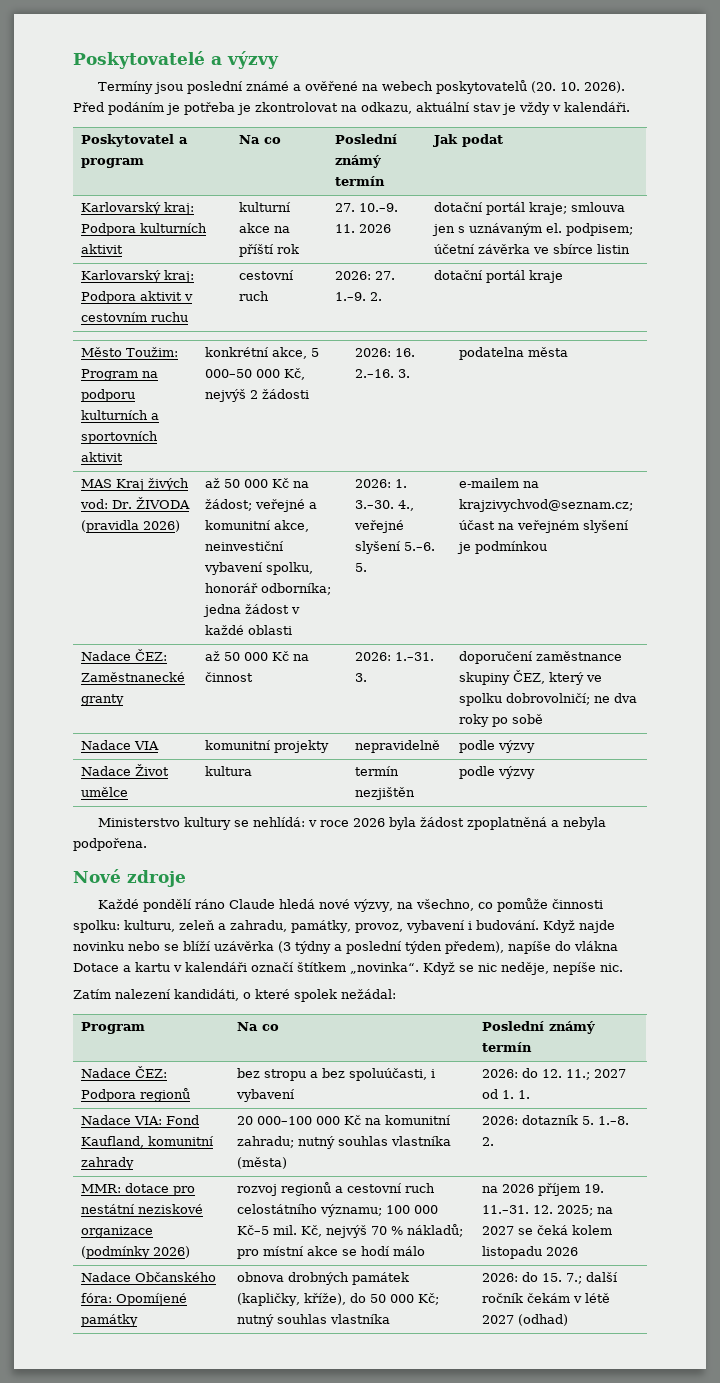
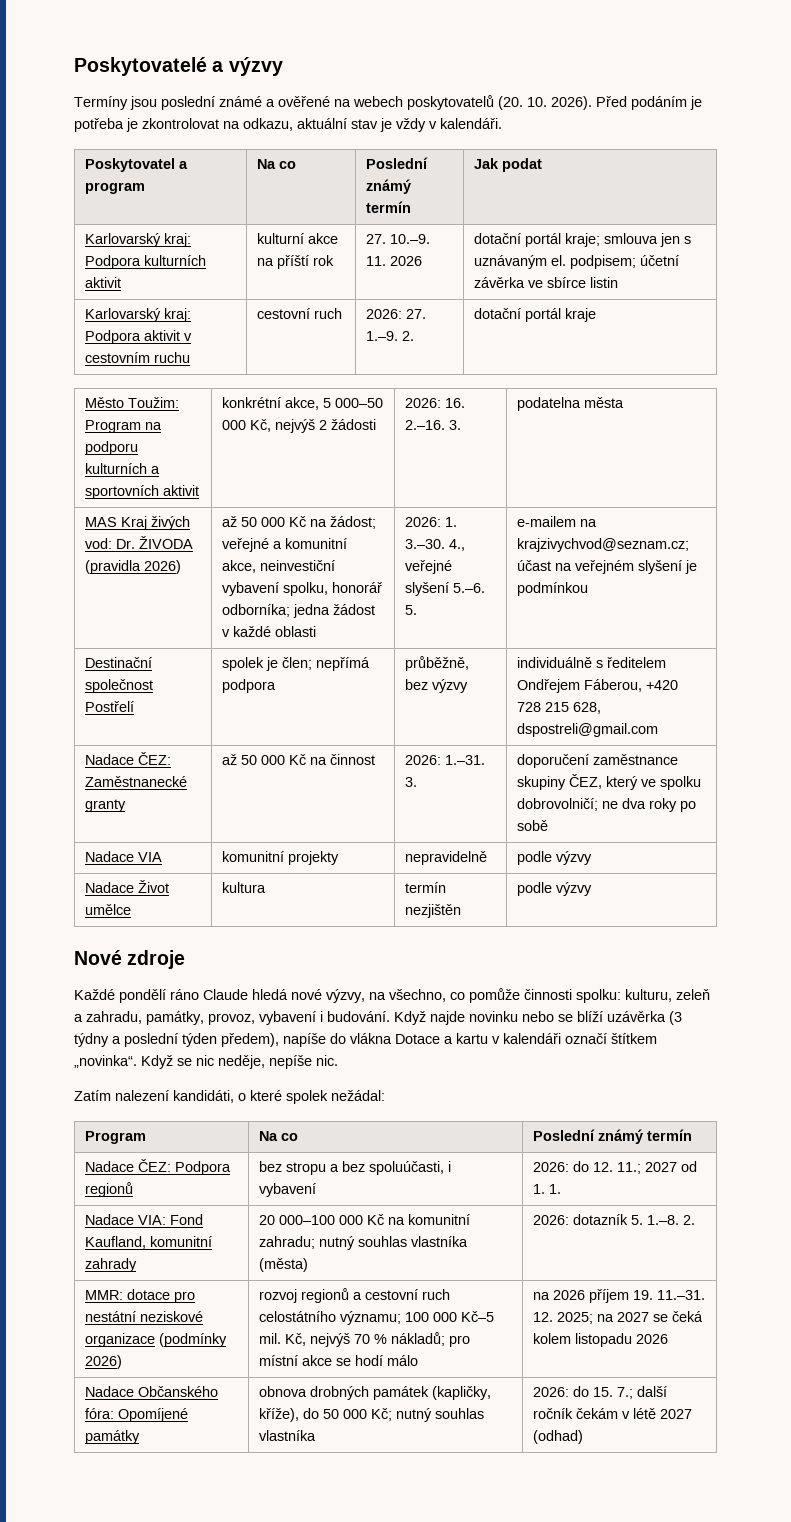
(547, 547) none -> [85,657,153,668] [85,679,154,693] [85,701,135,712] [222,657,371,671] [222,679,277,693] [405,656,470,671] [405,679,469,693] [517,657,667,668] [517,679,679,693] [517,702,602,714] [517,723,659,737] // Destinační společnost Postřelí | spolek je člen; nepřímá podpora | průběžně, bez výzvy | individuálně s ředitelem Ondřejem Fáberou, +420 728 215 628, dspostreli@gmail.com
[97,817,606,830] [73,838,147,851] // Ministerstvo kultury se nehlídá: v roce 2026 byla žádost zpoplatněná a nebyla podpořena. -> (593, 889) none

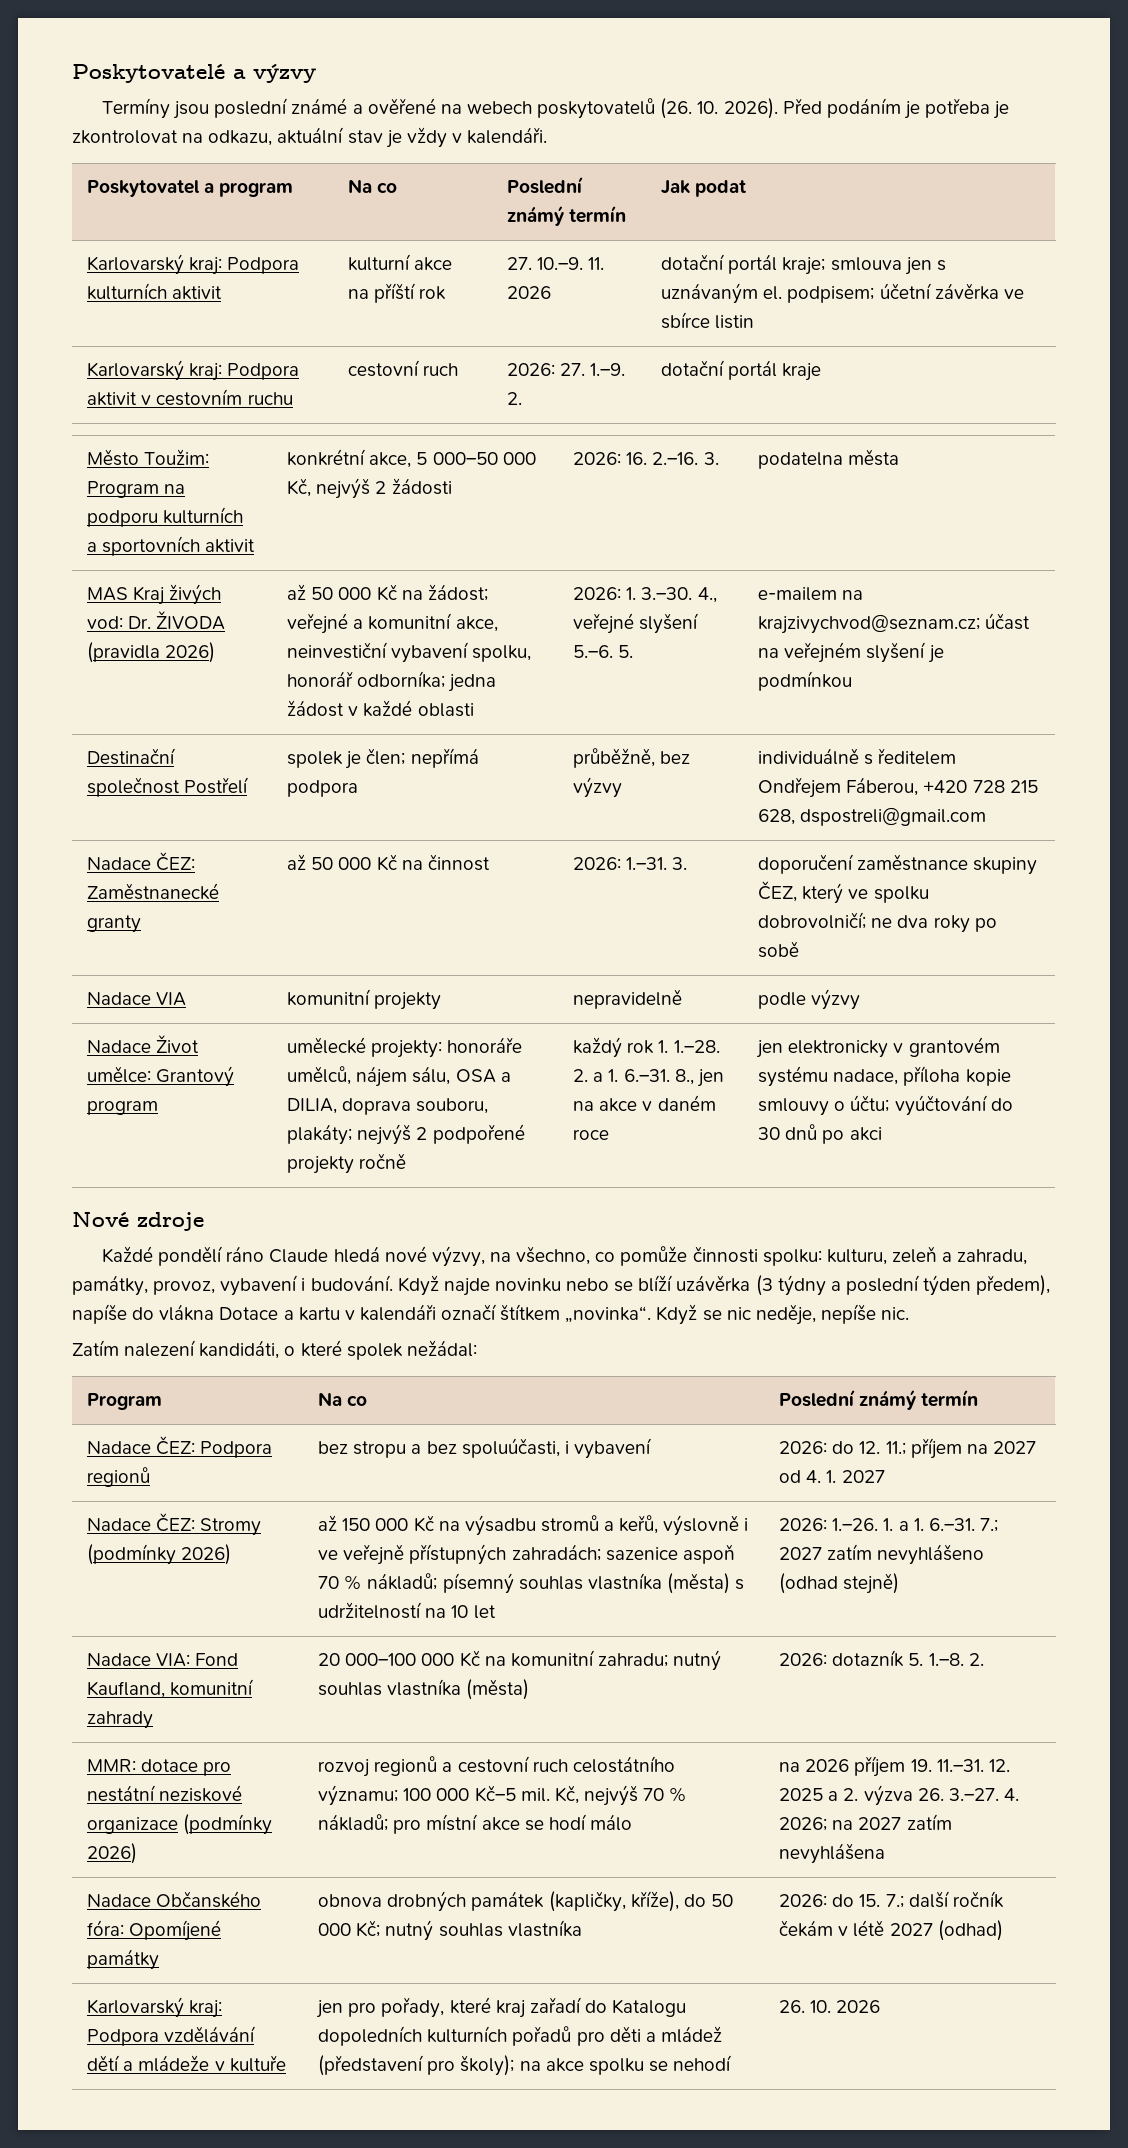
[498,96,523,110] (20. -> [660,98,693,119] (26.
[85,904,132,915] [222,882,267,893] [405,882,447,893] [405,904,462,918] [517,882,593,896] umělce | kultura | termín nezjištěn | podle výzvy -> [87,1066,235,1087] [87,1100,159,1115] [287,1037,523,1058] [287,1066,511,1087] [287,1098,489,1115] [287,1124,525,1145] [287,1153,407,1174] [573,1037,720,1058] [573,1069,724,1087] [573,1095,716,1112] [573,1129,610,1140] [756,1037,1000,1058] [758,1066,1011,1087] [758,1095,1013,1116] [758,1124,882,1144] umělce: Grantový program | umělecké projekty: honoráře umělců, nájem sálu, OSA a DILIA, doprava souboru, plakáty; nejvýš 2 podpořené projekty ročně | každý rok 1. 1.–28. 2. a 1. 6.–31. 8., jen na akce v daném roce | jen elektronicky v grantovém systému nadace, příloha kopie smlouvy o účtu; vyúčtování do 30 dnů po akci
[645,1161,698,1172] [533,1184,562,1194] 2027 od 1. 1. -> [910,1438,1036,1459] [779,1470,885,1483] [87,1513,262,1536] [87,1544,232,1565] [318,1515,749,1536] [318,1544,735,1565] [318,1573,745,1594] [318,1602,496,1619] [779,1518,998,1532] [779,1544,985,1565] [779,1573,900,1594] příjem na 2027 od 4. 1. 2027 // Nadace ČEZ: Stromy (podmínky 2026) | až 150 000 Kč na výsadbu stromů a keřů, výslovně i ve veřejně přístupných zahradách; sazenice aspoň 70 % nákladů; písemný souhlas vlastníka (města) s udržitelností na 10 let | 2026: 1.–26. 1. a 1. 6.–31. 7.; 2027 zatím nevyhlášeno (odhad stejně)
[557,1311,704,1324] [533,1333,669,1347] 2025; na 2027 se čeká kolem listopadu 2026 -> [779,1785,1019,1806] [779,1814,952,1831] [779,1843,886,1864] 2025 a 2. výzva 26. 3.–27. 4. 2026; na 2027 zatím nevyhlášena
(584, 1437) none -> [87,1997,223,2018] [87,2026,257,2046] [87,2055,286,2072] [316,1997,687,2018] [318,2026,722,2046] [318,2055,733,2076] [779,2000,881,2013] // Karlovarský kraj: Podpora vzdělávání dětí a mládeže v kultuře | jen pro pořady, které kraj zařadí do Katalogu dopoledních kulturních pořadů pro děti a mládež (představení pro školy); na akce spolku se nehodí | 26. 10. 2026

